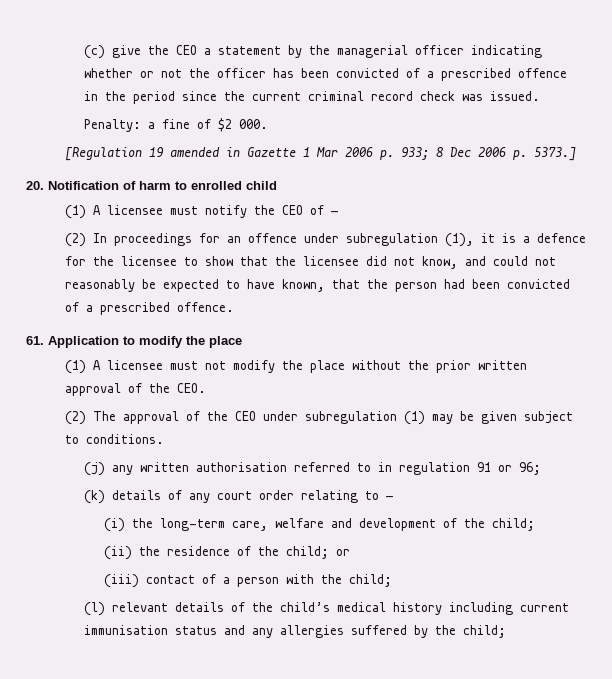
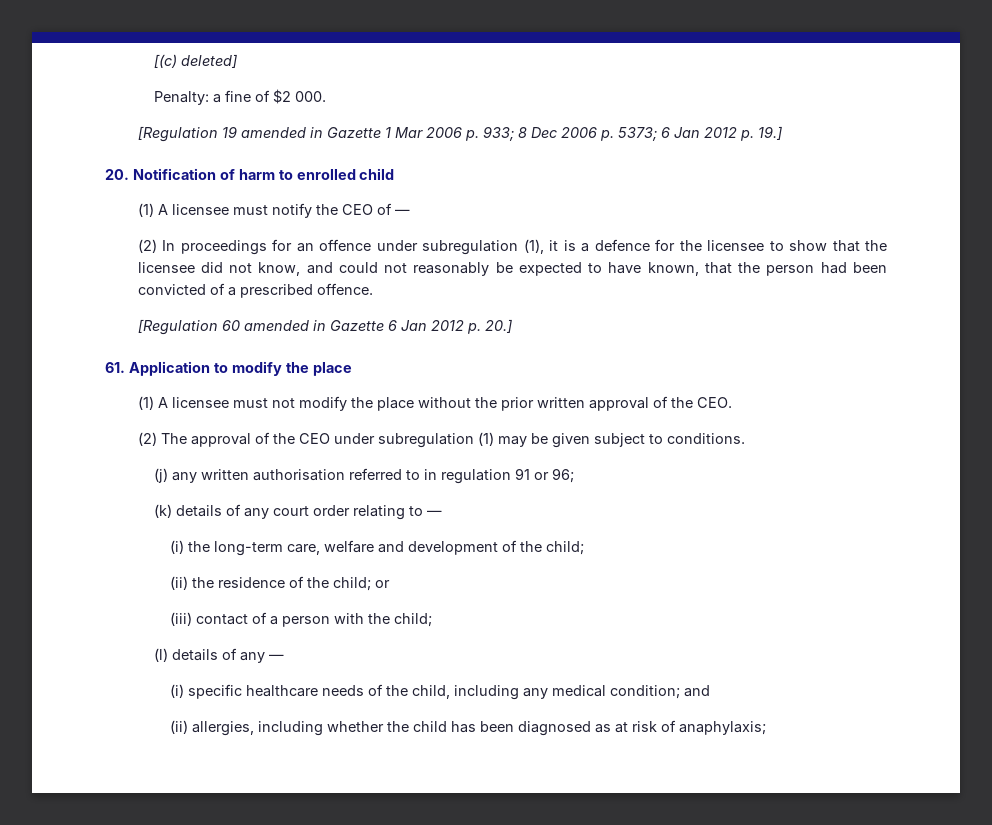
[84,45,543,59] [84,68,568,81] [84,91,541,104] (c) give the CEO a statement by the managerial officer indicating whether or not the officer has been convicted of a prescribed offence in the period since the current criminal record check was issued. -> [153,54,237,68] [(c) deleted]
[533,147,576,161] 5373.] -> [617,126,782,141] 5373; 6 Jan 2012 p. 19.]
(234, 307) none -> [137,319,512,335] // [Regulation 60 amended in Gazette 6 Jan 2012 p. 20.]
[112,602,570,615] [84,625,507,638] relevant details of the child’s medical history including current immunisation status and any allergies suffered by the child; -> [171,648,284,663] [170,684,711,700] [170,720,767,736] details of any — // (i) specific healthcare needs of the child, including any medical condition; and // (ii) allergies, including whether the child has been diagnosed as at risk of anaphylaxis;

